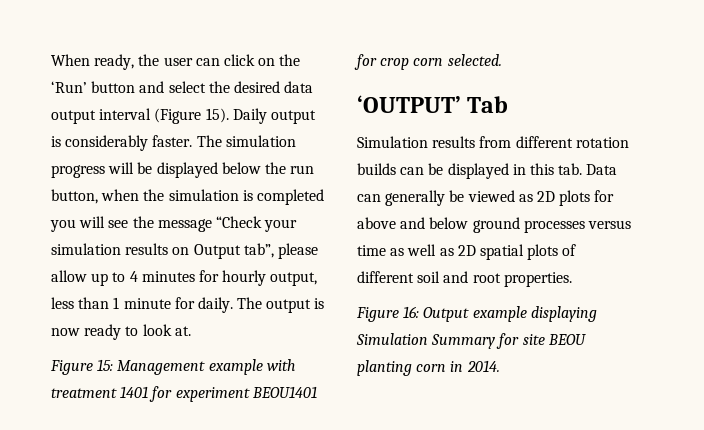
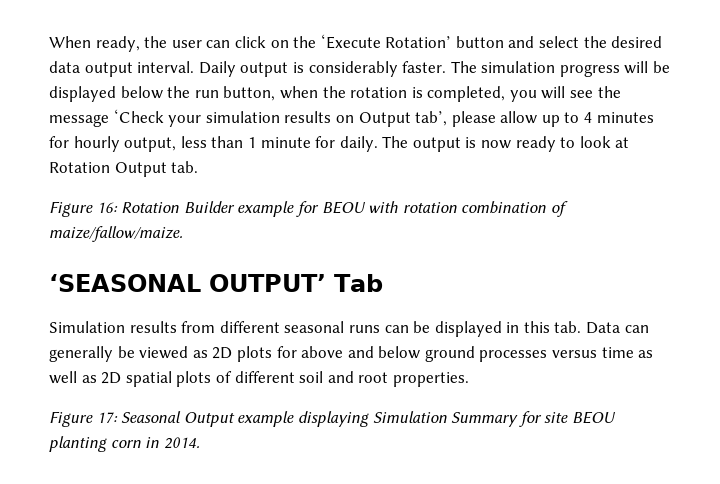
[51,81,87,93] ‘Run’ -> [320,34,452,49] ‘Execute Rotation’
[99,108,229,124] interval (Figure 15). -> [137,61,195,73] interval.
[168,189,324,205] simulation is completed -> [350,86,506,102] rotation is completed,
[215,216,262,228] “Check -> [113,109,164,123] ‘Check
[243,243,274,258] tab”, -> [415,111,448,126] tab’,
[174,326,191,336] [50,359,295,375] [51,386,317,402] [354,54,502,70] [357,95,461,113] at. // Figure 15: Management example with treatment 1401 for experiment BEOU1401 for crop corn selected. // ‘OUTPUT’ -> [615,137,630,148] [49,161,199,177] [49,201,568,217] [49,226,183,242] [49,274,326,292] at Rotation Output tab. // Figure 16: Rotation Builder example for BEOU with rotation combination of maize/fallow/maize. // ‘SEASONAL OUTPUT’
[575,137,629,148] [357,163,396,175] rotation builds -> [284,321,380,333] seasonal runs
[403,306,420,318] 16: -> [96,411,182,423] 17: Seasonal

